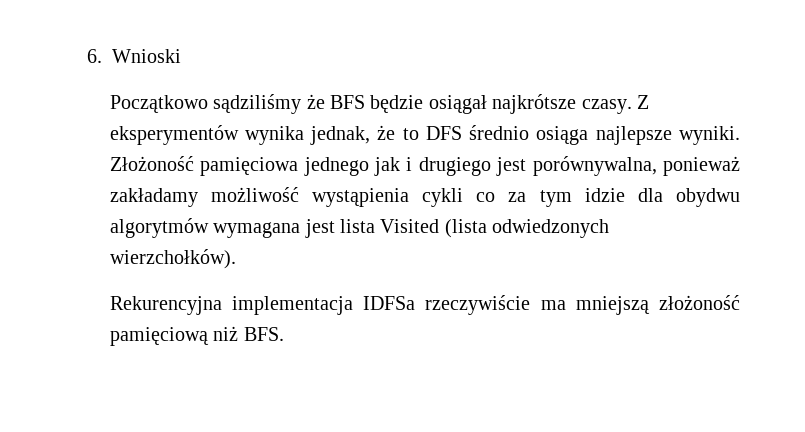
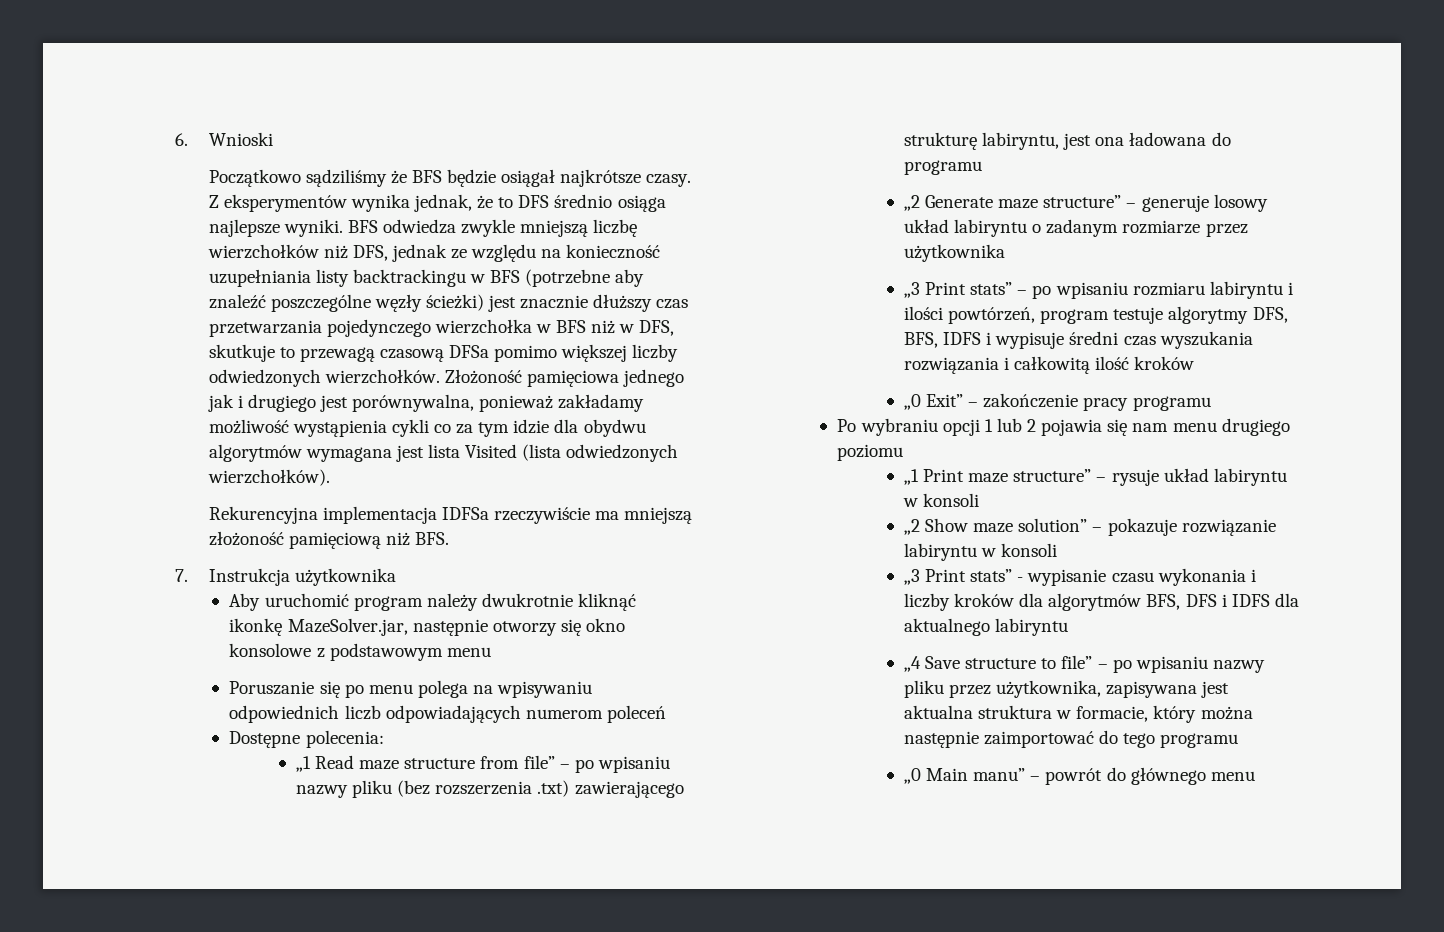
(740, 135) none -> [347,219,638,237] [207,244,661,262] [208,269,645,287] [208,294,689,312] [208,319,675,337] [208,344,679,362] [208,369,440,387] BFS odwiedza zwykle mniejszą liczbę wierzchołków niż DFS, jednak ze względu na konieczność uzupełniania listy backtrackingu w BFS (potrzebne aby znaleźć poszczególne węzły ścieżki) jest znacznie dłuższy czas przetwarzania pojedynczego wierzchołka w BFS niż w DFS, skutkuje to przewagą czasową DFSa pomimo większej liczby odwiedzonych wierzchołków.
(284, 334) none -> [175,568,396,586] [229,593,637,611] [229,618,626,636] [229,643,491,661] [229,680,593,698] [229,705,666,723] [229,730,384,748] [295,755,670,773] [295,780,684,798] [903,132,1231,150] [903,160,982,175] [903,194,1268,212] [903,219,1248,237] [903,244,1005,262] [903,281,1293,299] [903,306,1288,324] [903,331,1253,349] [903,356,1195,374] [903,393,1211,411] [837,418,1290,436] [837,444,904,461] [903,468,1287,486] [902,493,980,507] [903,518,1276,536] [903,543,1058,561] [903,568,1256,586] [903,593,1299,611] [903,618,1069,636] [903,655,1265,673] [903,680,1230,698] [903,705,1253,723] [903,730,1239,748] [903,767,1255,785] // 7. Instrukcja użytkownika // Aby uruchomić program należy dwukrotnie kliknąć ikonkę MazeSolver.jar, następnie otworzy się okno konsolowe z podstawowym menu // Poruszanie się po menu polega na wpisywaniu odpowiednich liczb odpowiadających numerom poleceń // Dostępne polecenia: // „1 Read maze structure from file” – po wpisaniu nazwy pliku (bez rozszerzenia .txt) zawierającego strukturę labiryntu, jest ona ładowana do programu // „2 Generate maze structure” – generuje losowy układ labiryntu o zadanym rozmiarze przez użytkownika // „3 Print stats” – po wpisaniu rozmiaru labiryntu i ilości powtórzeń, program testuje algorytmy DFS, BFS, IDFS i wypisuje średni czas wyszukania rozwiązania i całkowitą ilość kroków // „0 Exit” – zakończenie pracy programu // Po wybraniu opcji 1 lub 2 pojawia się nam menu drugiego poziomu // „1 Print maze structure” – rysuje układ labiryntu w konsoli // „2 Show maze solution” – pokazuje rozwiązanie labiryntu w konsoli // „3 Print stats” - wypisanie czasu wykonania i liczby kroków dla algorytmów BFS, DFS i IDFS dla aktualnego labiryntu // „4 Save structure to file” – po wpisaniu nazwy pliku przez użytkownika, zapisywana jest aktualna struktura w formacie, który można następnie zaimportować do tego programu // „0 Main manu” – powrót do głównego menu

